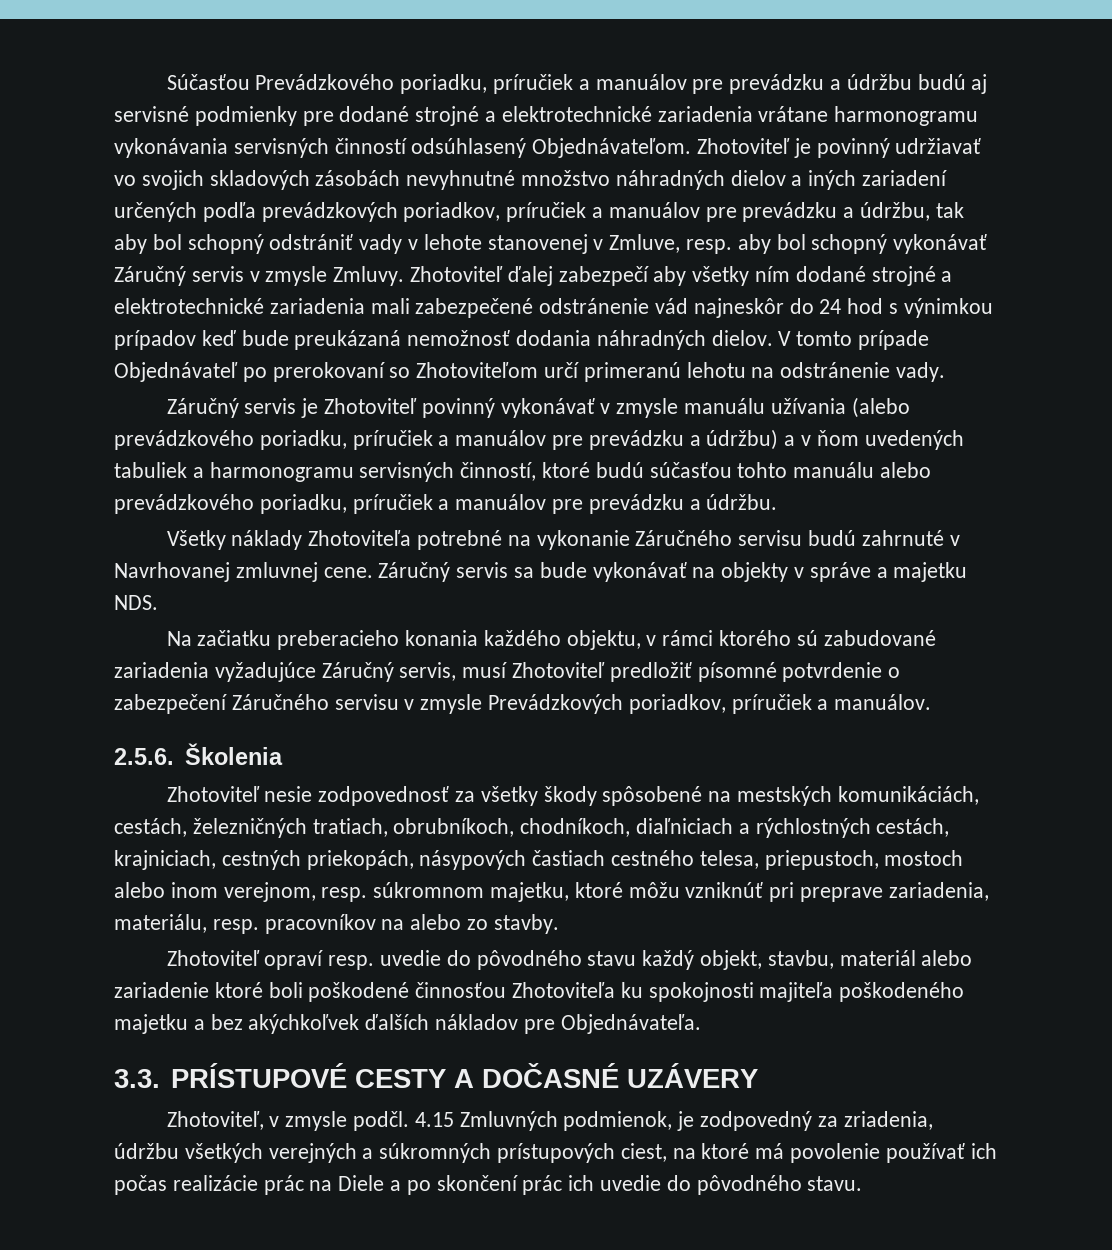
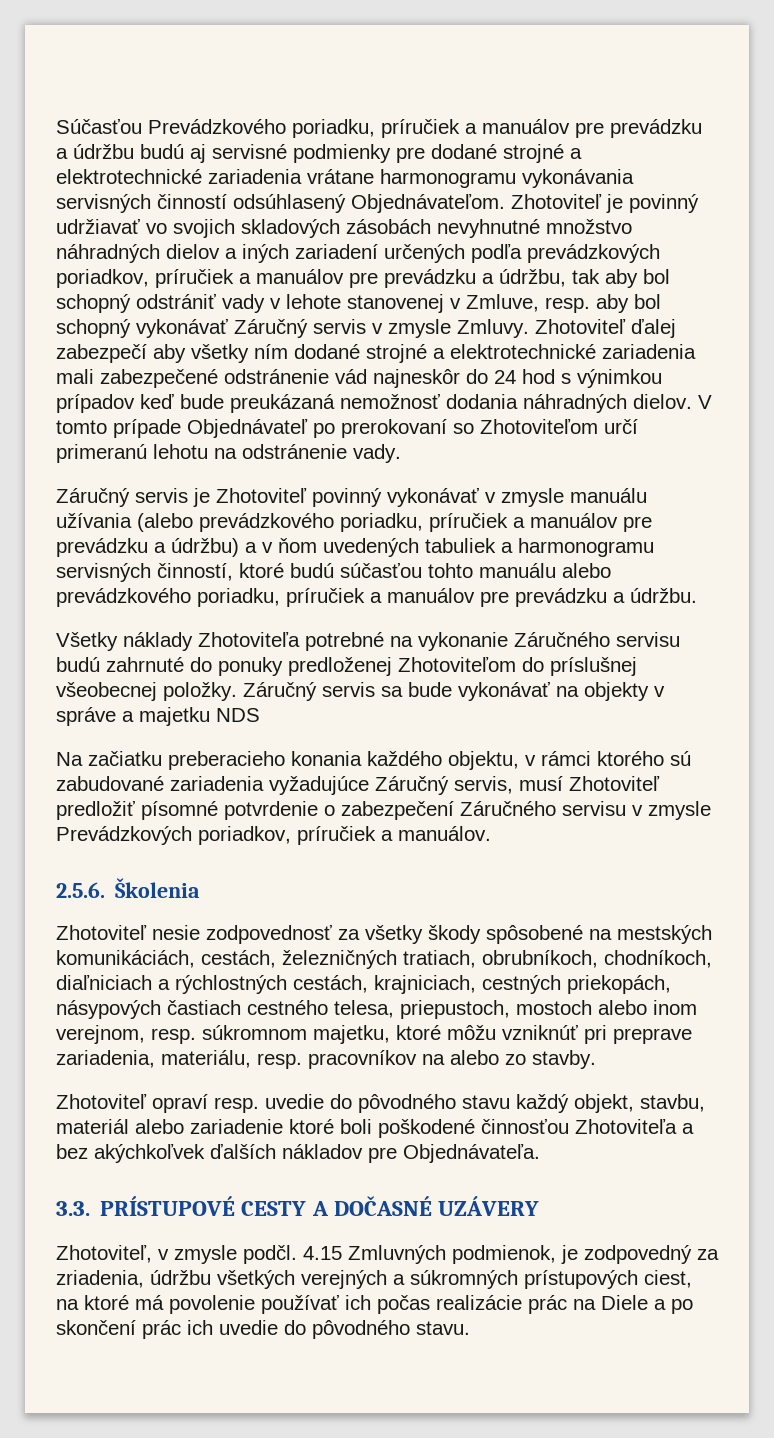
[949,535,960,546] [114,562,373,582] v Navrhovanej zmluvnej cene. -> [190,657,637,676] [56,682,237,701] do ponuky predloženej Zhotoviteľom do príslušnej všeobecnej položky.
[114,595,158,610] NDS. -> [216,708,260,722] NDS
[620,982,965,1002] [114,1014,188,1034] ku spokojnosti majiteľa poškodeného majetku -> (677, 1126) none

